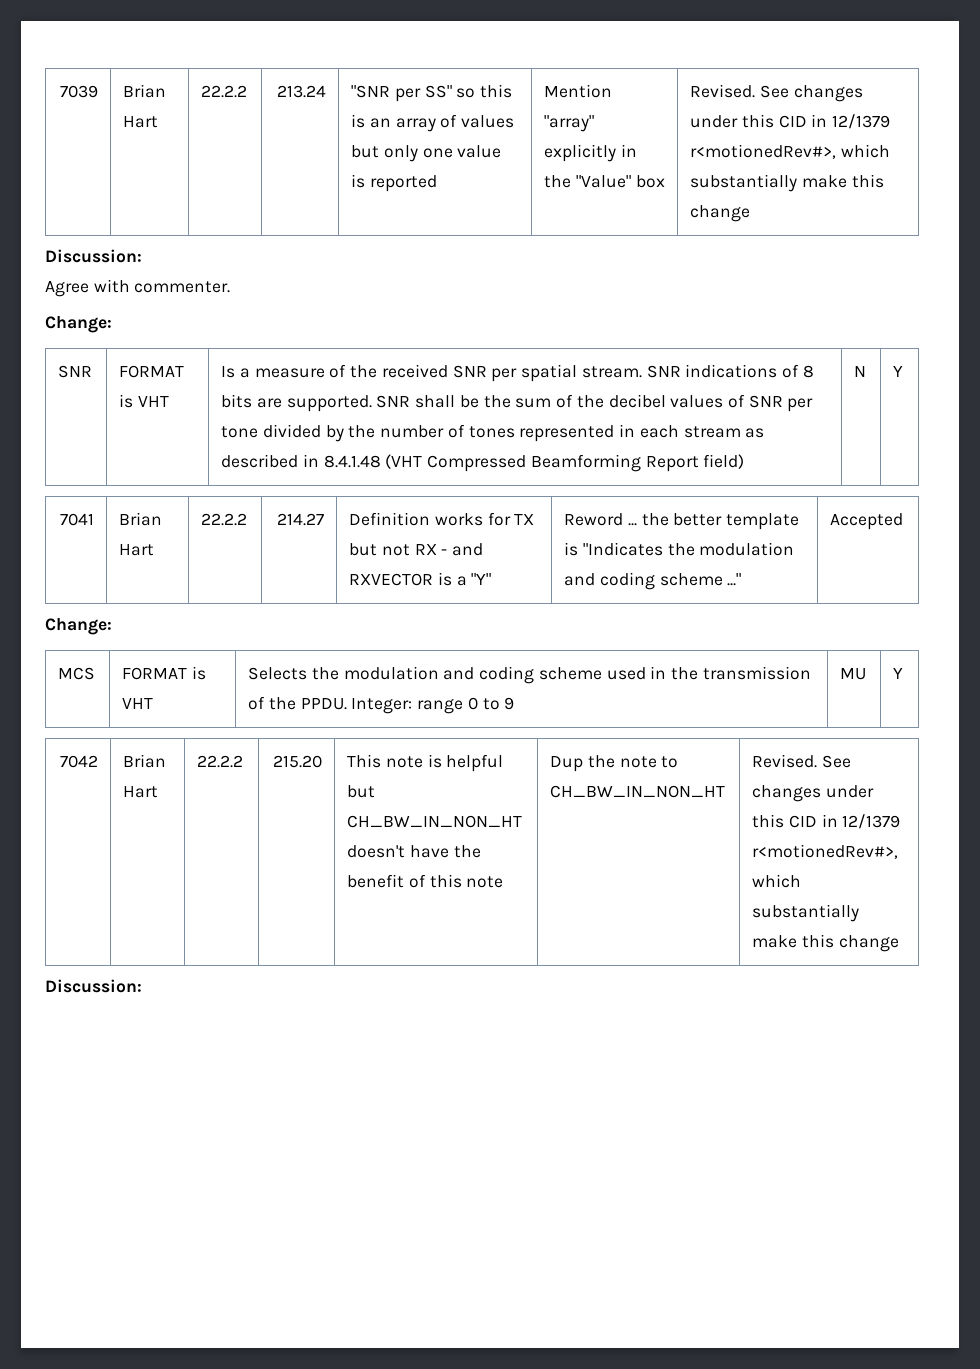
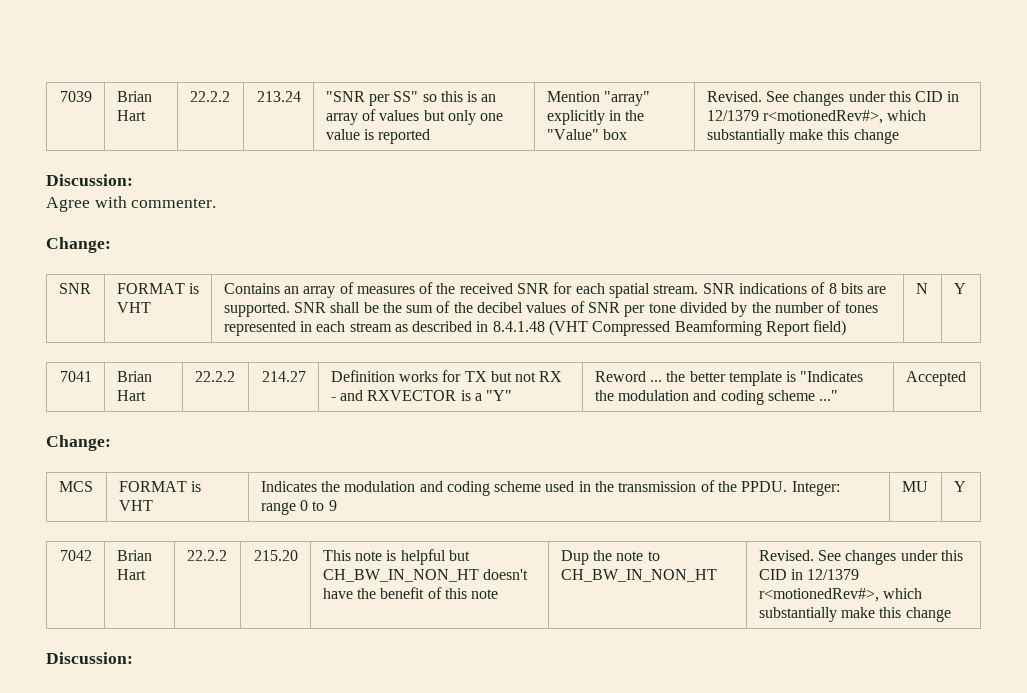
[221,366,325,378] Is a measure -> [223,282,415,298] Contains an array of measures
[491,368,518,382] per -> [553,282,605,294] for each
[248,667,308,680] Selects -> [260,481,317,492] Indicates

